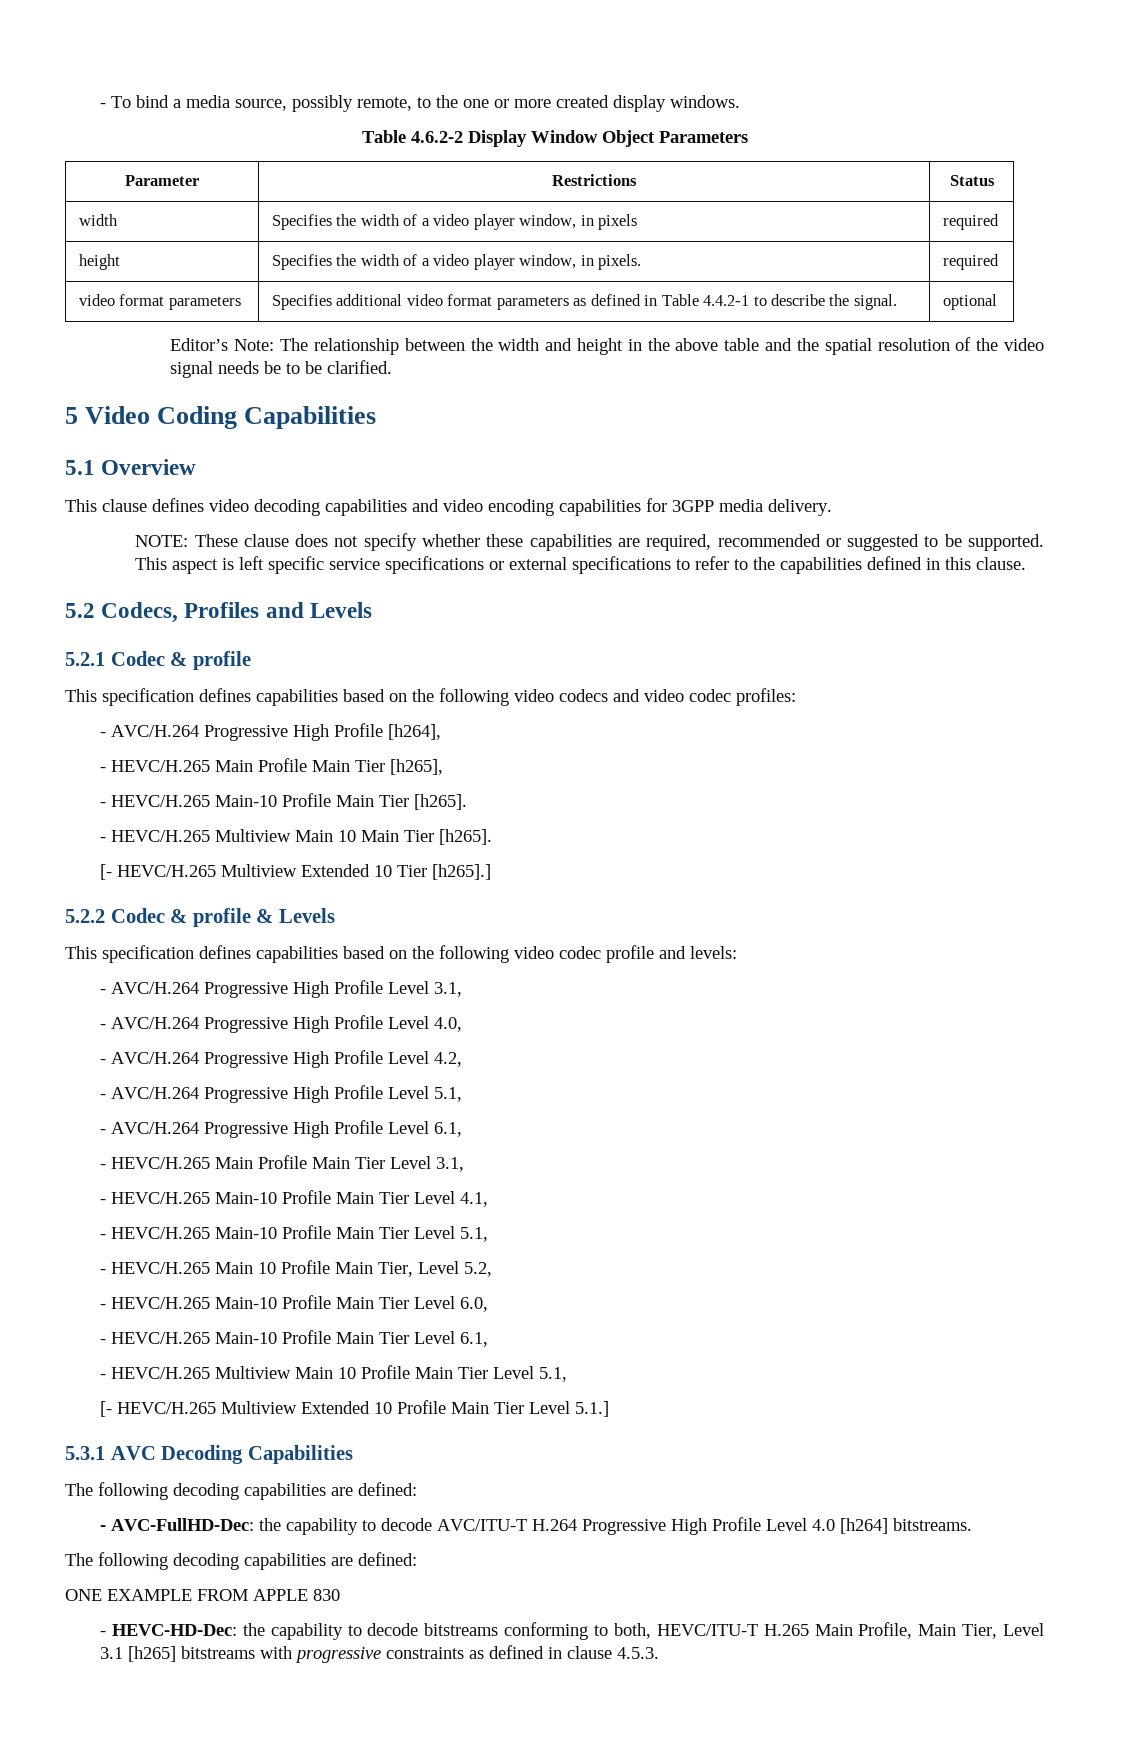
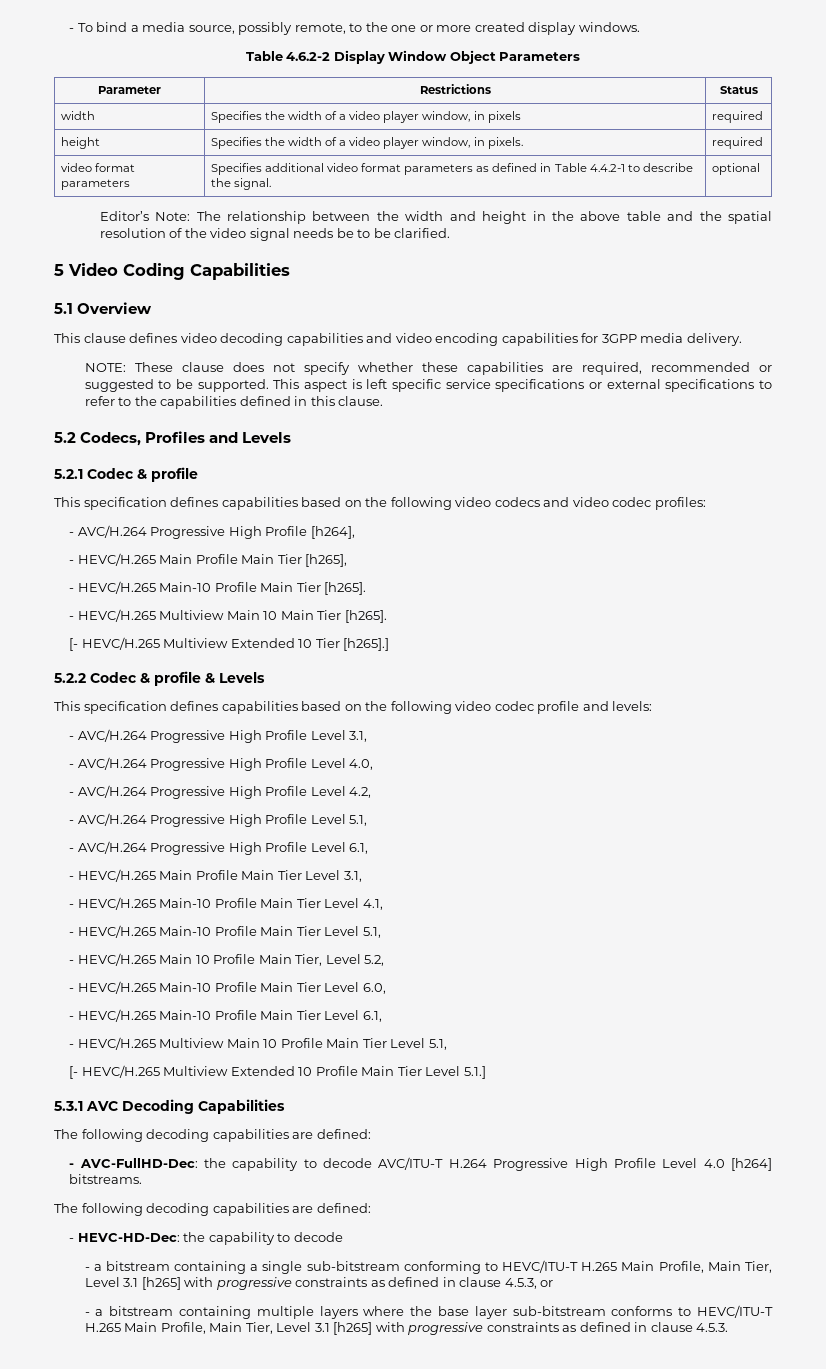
[65,1589,340,1601] // ONE EXAMPLE FROM APPLE 830 -> (371, 1208) none
[424,1623,499,1636] bitstreams -> [84,1261,400,1274] // - a bitstream containing a single sub-bitstream
[613,1622,1044,1639] [100,1646,256,1662] both, HEVC/ITU-T H.265 Main Profile, Main Tier, Level 3.1 [h265] bitstreams -> [502,1260,772,1273] [84,1277,554,1290] [84,1305,773,1319] [84,1322,373,1335] HEVC/ITU-T H.265 Main Profile, Main Tier, Level 3.1 [h265] with progressive constraints as defined in clause 4.5.3, or // - a bitstream containing multiple layers where the base layer sub-bitstream conforms to HEVC/ITU-T H.265 Main Profile, Main Tier, Level 3.1 [h265]

